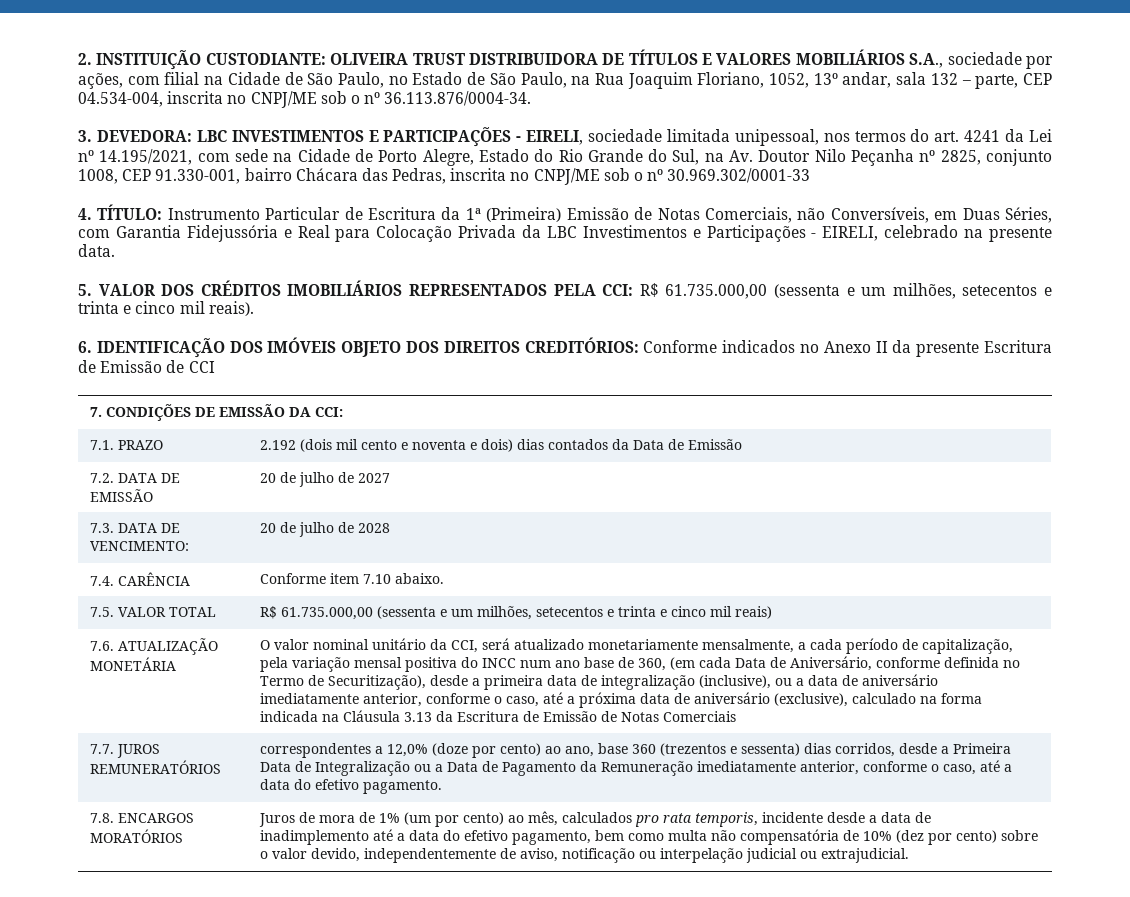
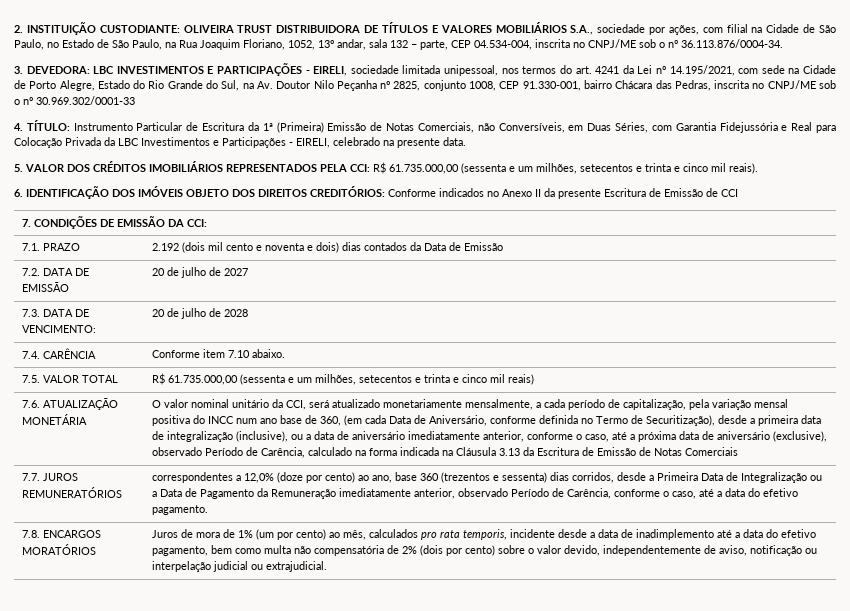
(849, 700) none -> [152,447,306,458] observado Período de Carência,
(860, 768) none -> [458,488,612,499] observado Período de Carência,
[863,830,925,843] 10% (dez -> [402,545,444,556] 2% (dois

